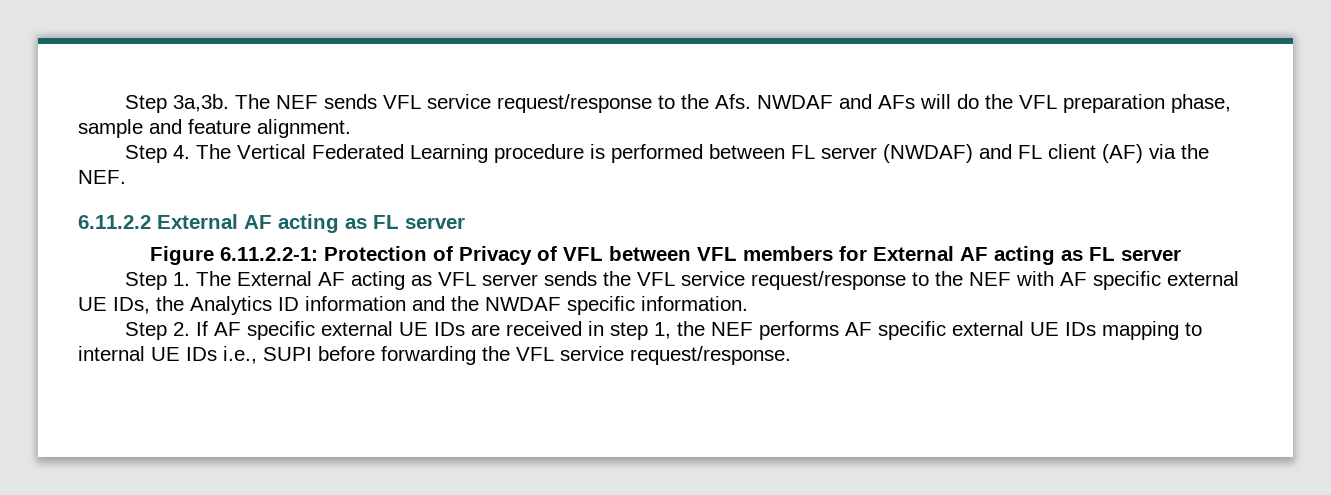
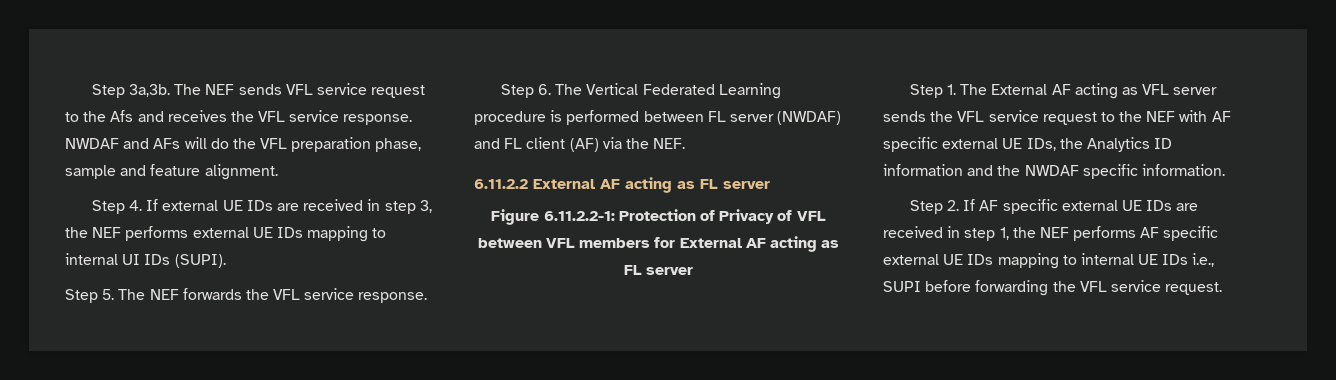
[497,94,752,113] request/response to the Afs. -> [371,85,426,98] [65,110,413,125] request to the Afs and receives the VFL service response.
(191, 152) none -> [146,199,432,214] [65,226,387,242] [65,253,226,268] [65,288,428,303] [500,84,552,98] If external UE IDs are received in step 3, the NEF performs external UE IDs mapping to internal UI IDs (SUPI). // Step 5. The NEF forwards the VFL service response. // Step 6.
[751,271,907,290] request/response -> [1042,112,1097,125] request
[630,346,791,365] request/response. -> [1165,282,1223,295] request.

